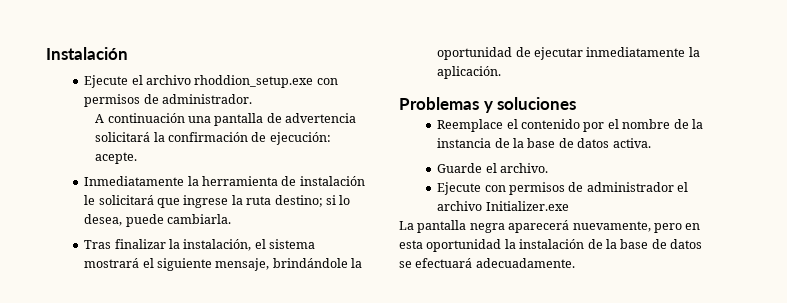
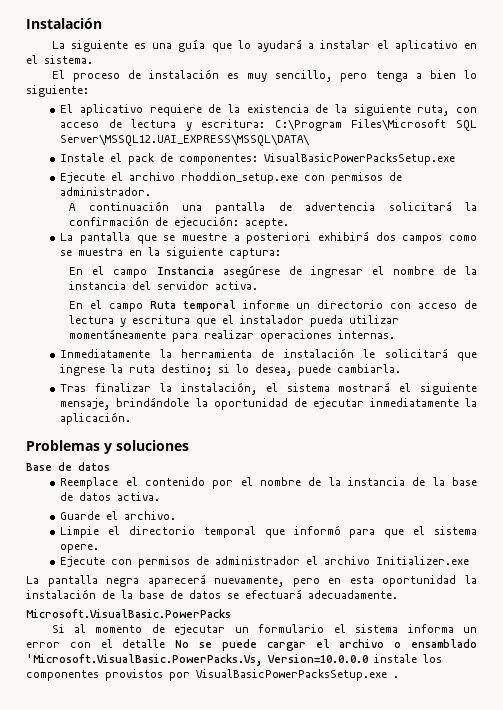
(128, 53) none -> [51,39,477,52] [26,55,93,64] [51,69,477,82] [26,85,89,97] [60,104,477,116] [60,119,477,131] [60,134,311,146] [60,153,456,165] // La siguiente es una guía que lo ayudará a instalar el aplicativo en el sistema. // El proceso de instalación es muy sencillo, pero tenga a bien lo siguiente: // El aplicativo requiere de la existencia de la siguiente ruta, con acceso de lectura y escritura: C:\Program Files\Microsoft SQL Server\MSSQL12.UAI_EXPRESS\MSSQL\DATA\ // Instale el pack de componentes: VisualBasicPowerPacksSetup.exe
(138, 158) none -> [60,231,477,244] [60,247,282,259] [69,265,477,278] [69,281,259,290] [69,300,477,312] [69,315,400,327] [69,329,396,342] // La pantalla que se muestre a posteriori exhibirá dos campos como se muestra en la siguiente captura: // En el campo Instancia asegúrese de ingresar el nombre de la instancia del servidor activa. // En el campo Ruta temporal informe un directorio con acceso de lectura y escritura que el instalador pueda utilizar momentáneamente para realizar operaciones internas.
(577, 103) none -> [26,462,110,471] // Base de datos
(549, 168) none -> [60,525,477,538] [60,544,100,553] // Limpie el directorio temporal que informó para que el sistema opere.
(575, 263) none -> [26,609,231,618] [51,624,477,635] [26,639,477,651] [26,654,442,666] [26,669,399,681] // Microsoft.VisualBasic.PowerPacks // Si al momento de ejecutar un formulario el sistema informa un error con el detalle No se puede cargar el archivo o ensamblado 'Microsoft.VisualBasic.PowerPacks.Vs, Version=10.0.0.0 instale los componentes provistos por VisualBasicPowerPacksSetup.exe .

